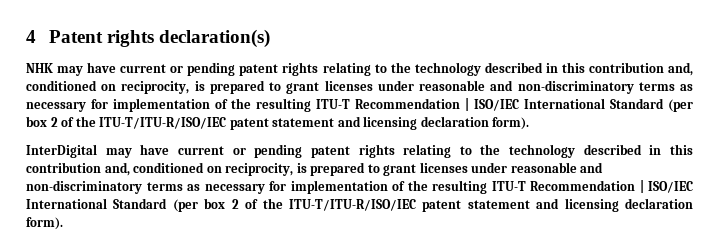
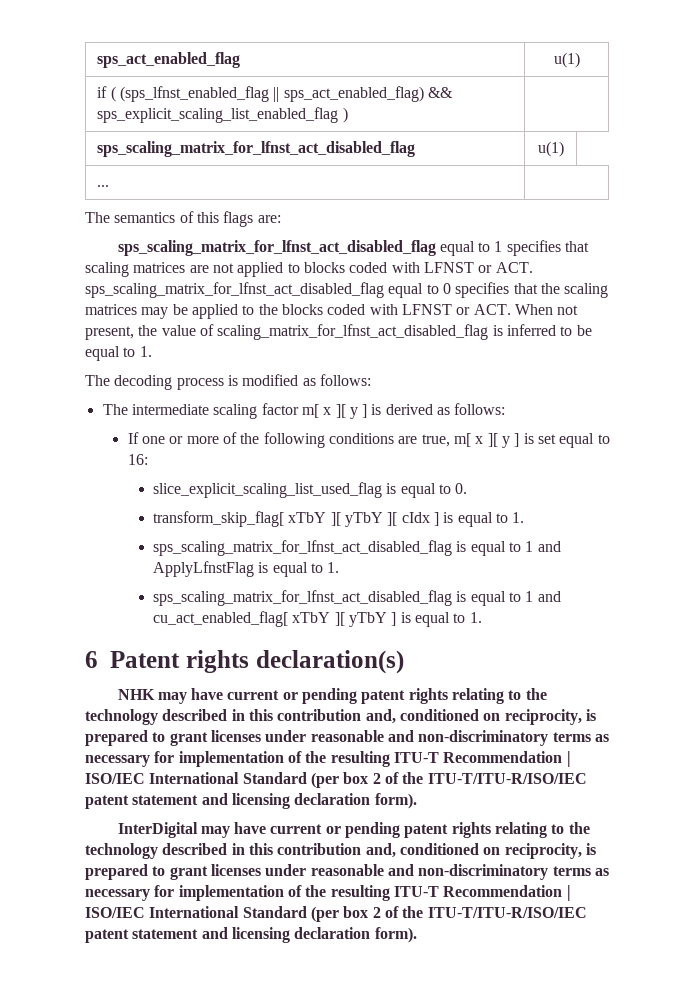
[26,30,36,43] 4 -> [97,52,241,68] [553,52,580,68] [97,86,453,102] [97,107,348,123] [97,141,416,157] [537,141,564,157] [97,185,110,187] [85,211,281,227] [117,240,590,256] [85,262,533,277] [85,282,609,298] [85,304,579,319] [85,324,592,340] [85,346,152,361] [85,374,371,390] [102,403,506,419] [127,432,610,448] [127,454,148,465] [152,482,468,498] [152,511,525,527] [152,540,561,556] [152,561,340,577] [152,590,561,606] [152,611,482,627] [85,651,98,668] sps_act_enabled_flag | u(1) // if ( (sps_lfnst_enabled_flag || sps_act_enabled_flag) && sps_explicit_scaling_list_enabled_flag ) | // sps_scaling_matrix_for_lfnst_act_disabled_flag | u(1) // ... | // The semantics of this flags are: // sps_scaling_matrix_for_lfnst_act_disabled_flag equal to 1 specifies that scaling matrices are not applied to blocks coded with LFNST or ACT. sps_scaling_matrix_for_lfnst_act_disabled_flag equal to 0 specifies that the scaling matrices may be applied to the blocks coded with LFNST or ACT. When not present, the value of scaling_matrix_for_lfnst_act_disabled_flag is inferred to be equal to 1. // The decoding process is modified as follows: // The intermediate scaling factor m[ x ][ y ] is derived as follows: // If one or more of the following conditions are true, m[ x ][ y ] is set equal to 16: // slice_explicit_scaling_list_used_flag is equal to 0. // transform_skip_flag[ xTbY ][ yTbY ][ cIdx ] is equal to 1. // sps_scaling_matrix_for_lfnst_act_disabled_flag is equal to 1 and ApplyLfnstFlag is equal to 1. // sps_scaling_matrix_for_lfnst_act_disabled_flag is equal to 1 and cu_act_enabled_flag[ xTbY ][ yTbY ] is equal to 1. // 6

